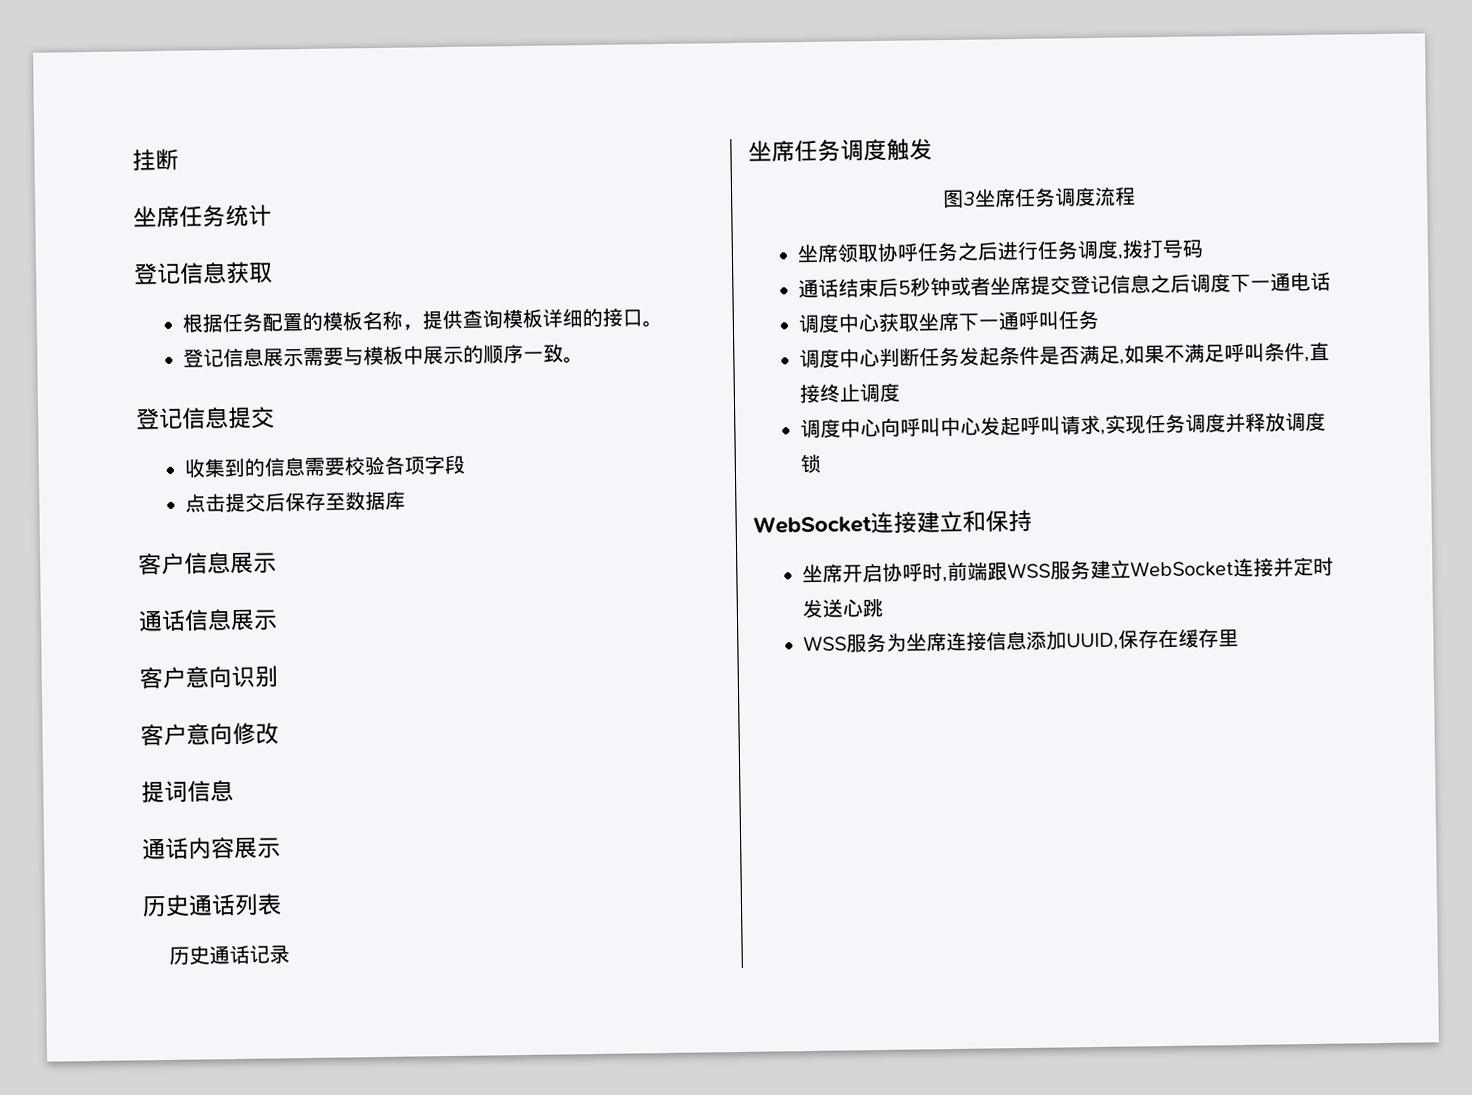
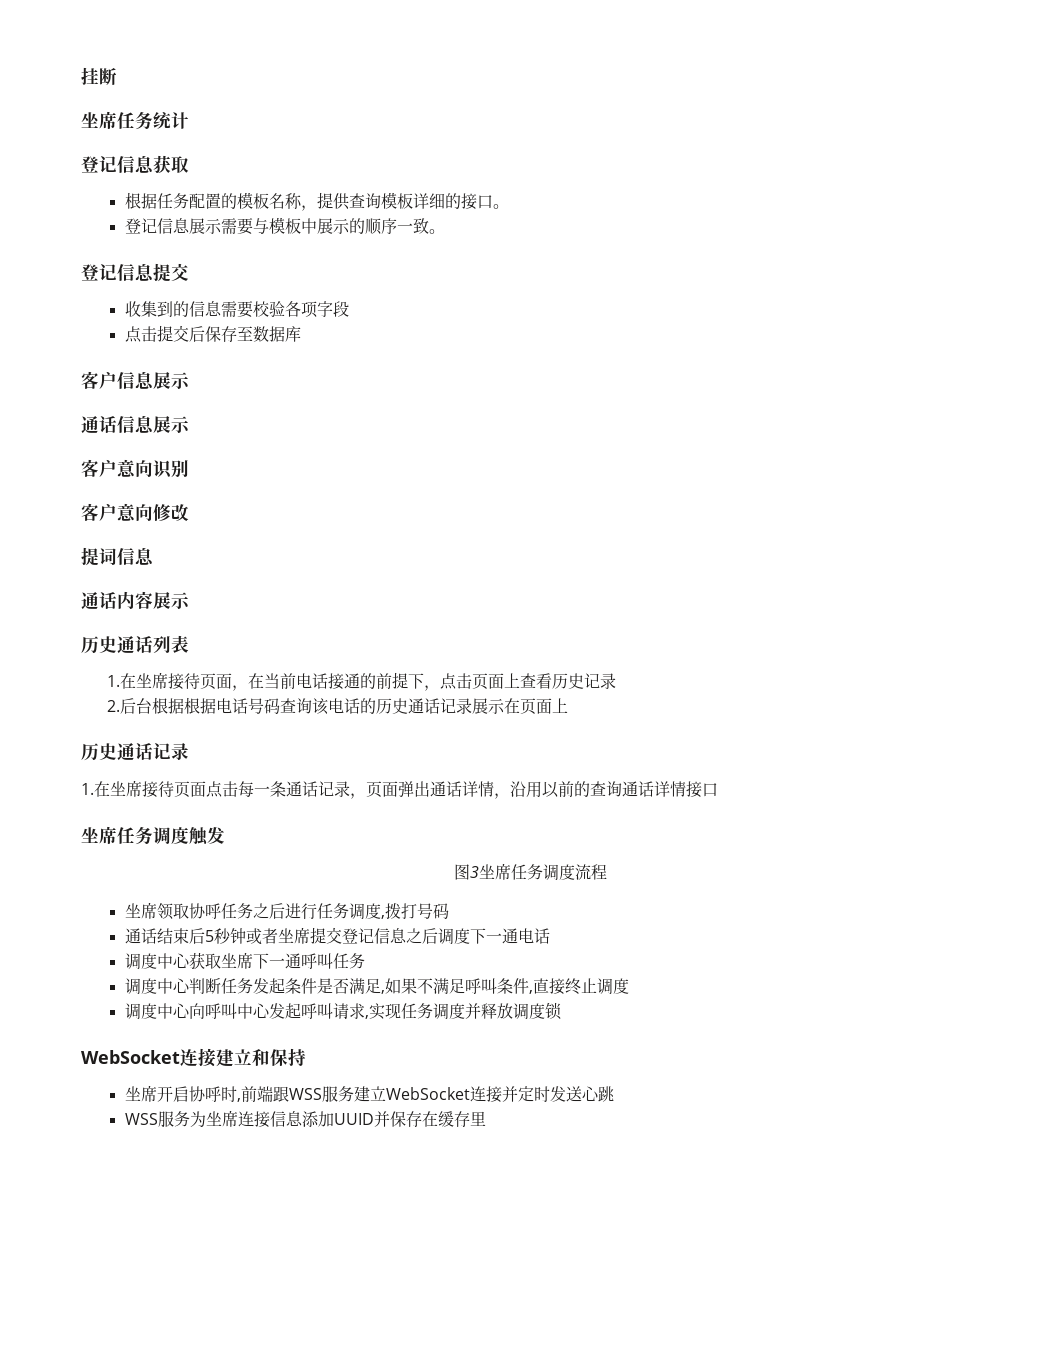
[168,944,290,965] 历史通话记录 -> [107,672,617,691] [107,697,569,715] [81,743,189,761] [81,780,718,799] 1.在坐席接待页面，在当前电话接通的前提下，点击页面上查看历史记录 // 2.后台根据根据电话号码查询该电话的历史通话记录展示在页面上 // 历史通话记录 // 1.在坐席接待页面点击每一条通话记录，页面弹出通话详情，沿用以前的查询通话详情接口
[1065,632,1119,651] UUID, -> [333,1111,390,1127] UUID并

